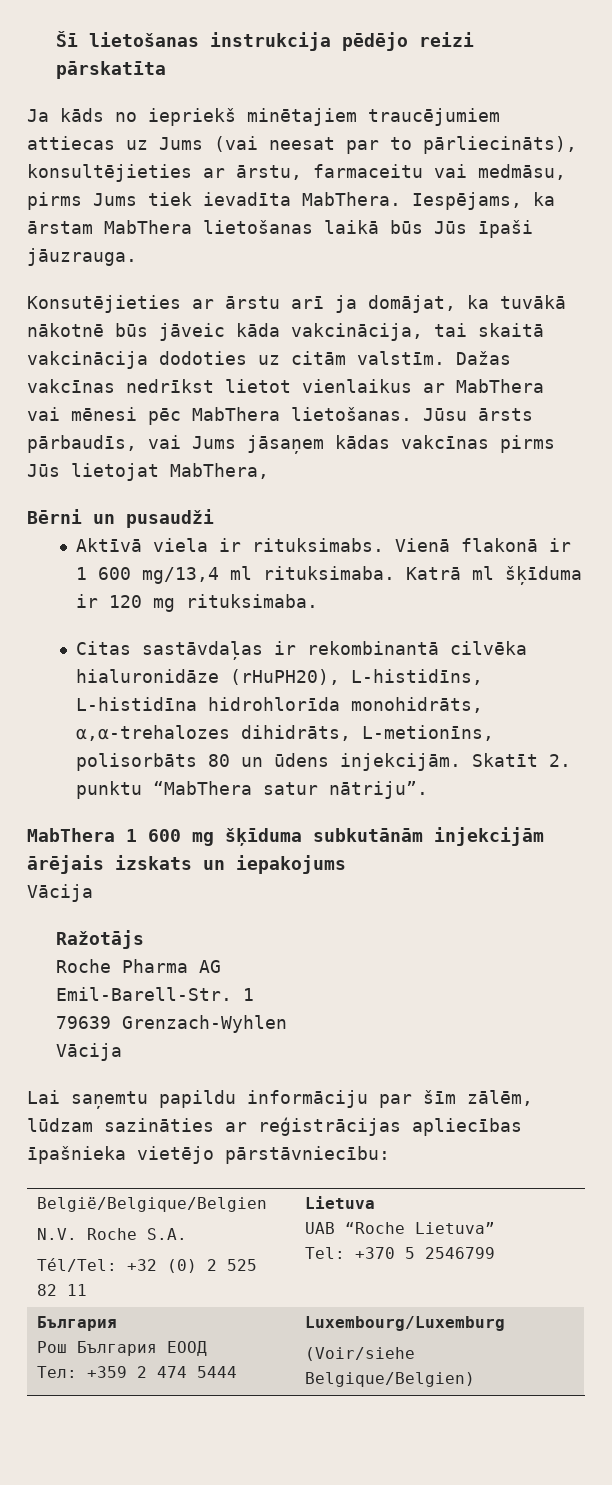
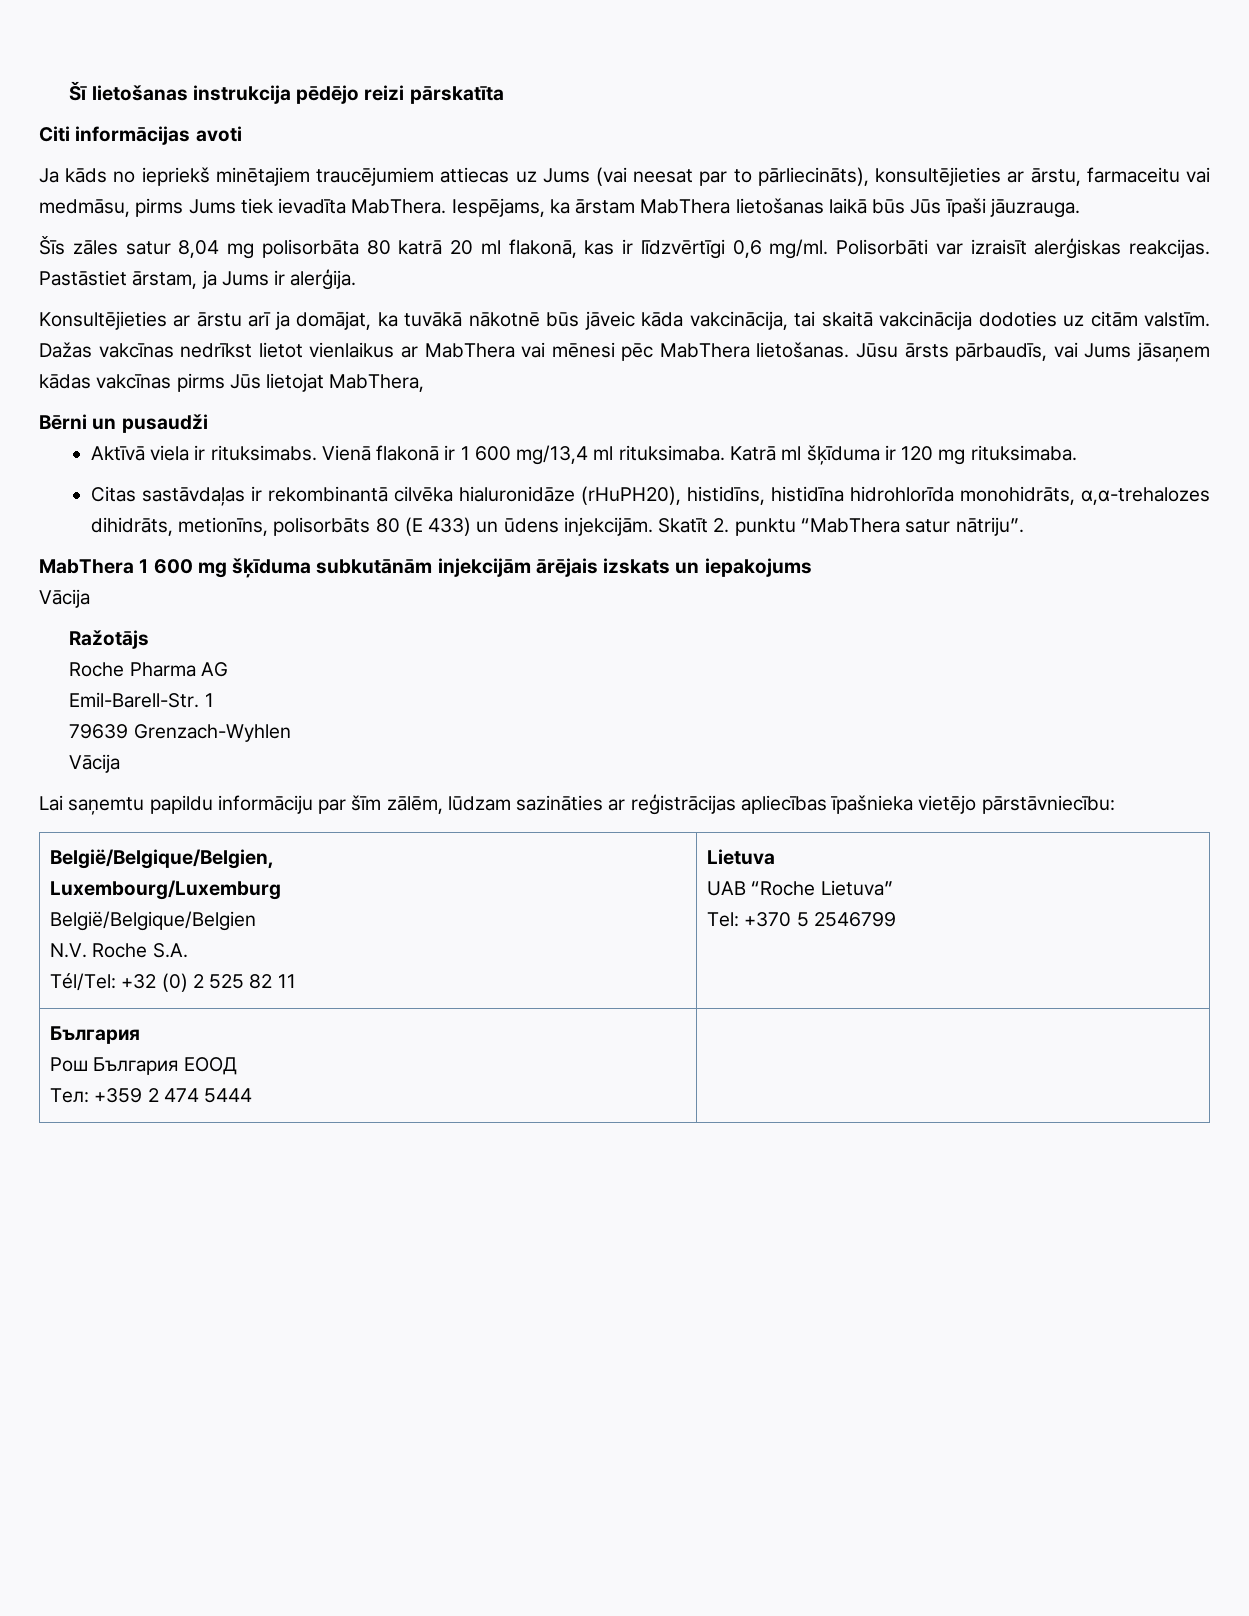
(167, 70) none -> [39,126,242,145] // Citi informācijas avoti
[27,295,181,313] Konsutējieties -> [39,236,1210,259] [39,269,357,290] [39,311,167,330] Šīs zāles satur 8,04 mg polisorbāta 80 katrā 20 ml flakonā, kas ir līdzvērtīgi 0,6 mg/ml. Polisorbāti var izraisīt alerģiskas reakcijas. Pastāstiet ārstam, ja Jums ir alerģija. // Konsultējieties
[351,669,484,685] [76,697,198,711] L-histidīns, L-histidīna -> [686,486,844,505] histidīns, histidīna
[362,725,495,741] L-metionīns, -> [178,517,269,536] metionīns,
(231, 760) none -> [404,517,472,536] (E 433)
(390, 1155) none -> [50,849,275,869] [50,880,282,900] België/Belgique/Belgien, // Luxembourg/Luxemburg //
[305,1316,506,1331] [305,1347,416,1361] [305,1372,476,1387] Luxembourg/Luxemburg // (Voir/siehe Belgique/Belgien) -> (253, 1095) none

